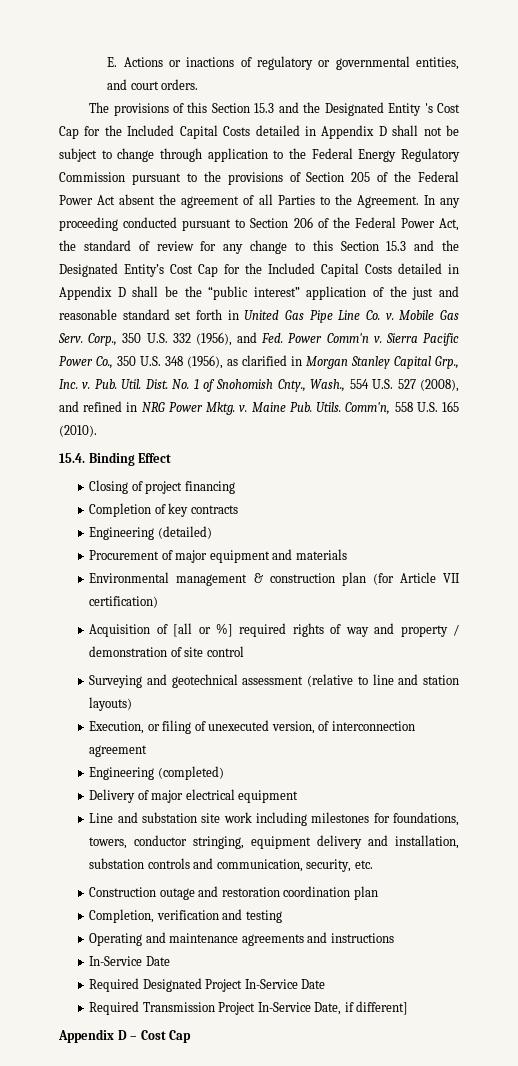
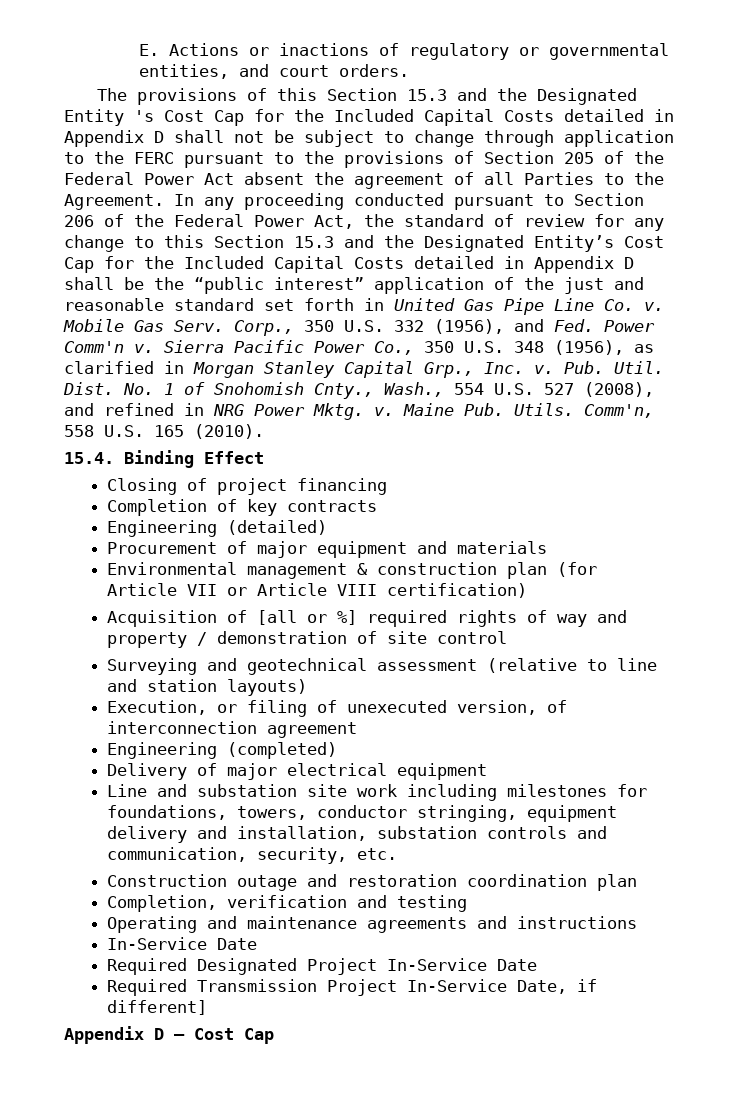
[311,148,460,162] [59,172,125,182] Federal Energy Regulatory Commission -> [134,152,174,164] FERC
(460, 578) none -> [227,583,378,596] or Article VIII

